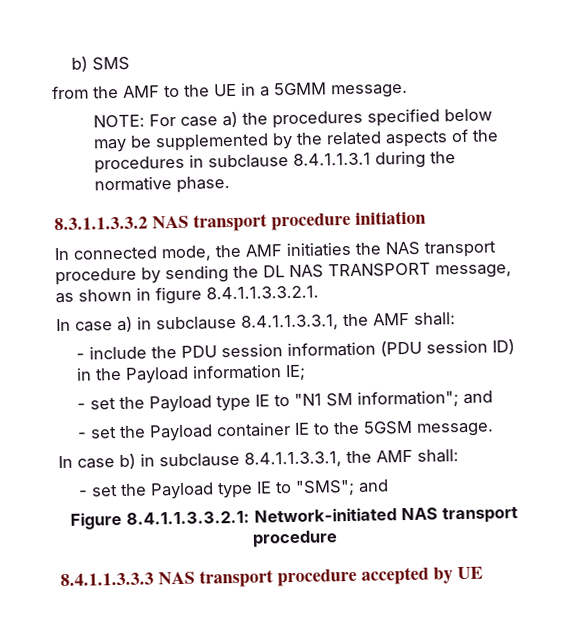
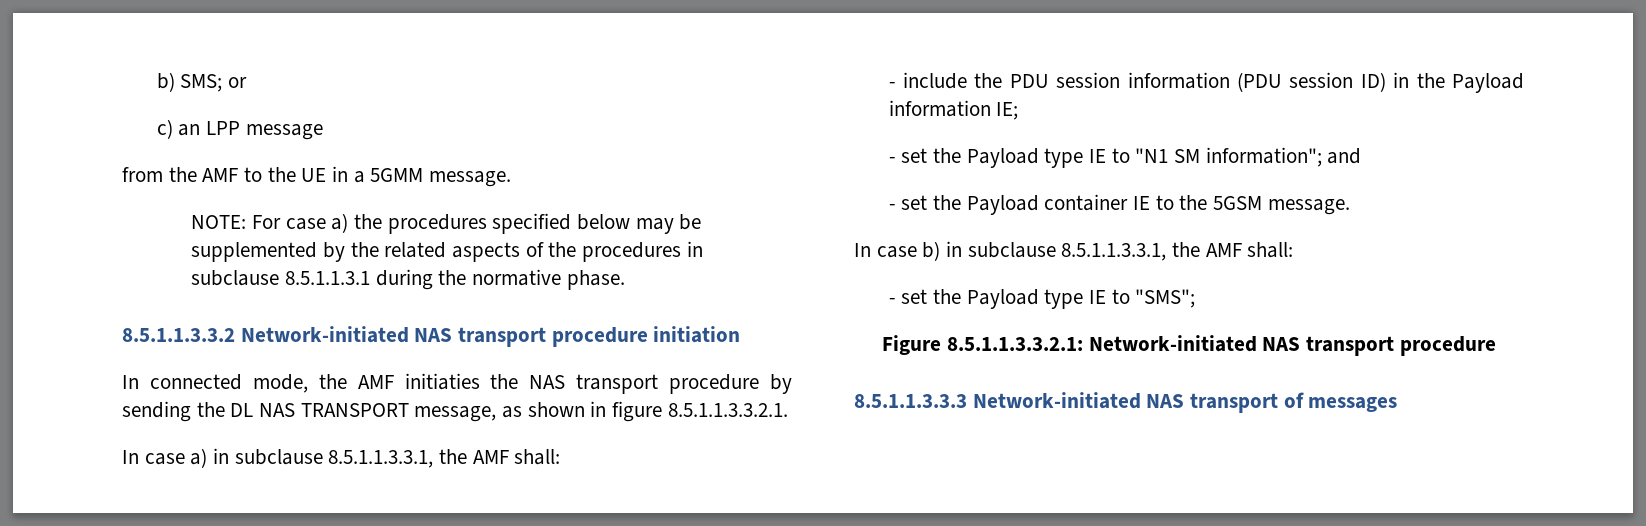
[71,56,131,72] b) SMS -> [156,72,247,92] [156,119,323,140] b) SMS; or // c) an LPP message
[292,152,371,166] 8.4.1.1.3.1 -> [284,271,370,285] 8.5.1.1.3.1
[54,216,148,231] 8.3.1.1.3.3.2 -> [122,326,409,343] 8.5.1.1.3.3.2 Network-initiated
[206,285,319,300] 8.4.1.1.3.3.2.1. -> [667,403,788,417] 8.5.1.1.3.3.2.1.
[241,314,339,331] 8.4.1.1.3.3.1, -> [328,450,434,468] 8.5.1.1.3.3.1,
[244,451,342,468] 8.4.1.1.3.3.1, -> [1061,243,1167,261] 8.5.1.1.3.3.1,
[358,479,390,493] and -> (1196, 298) none
[126,510,250,525] 8.4.1.1.3.3.2.1: -> [946,337,1083,351] 8.5.1.1.3.3.2.1:
[60,566,483,588] 8.4.1.1.3.3.3 NAS transport procedure accepted by UE -> [854,392,1398,413] 8.5.1.1.3.3.3 Network-initiated NAS transport of messages

